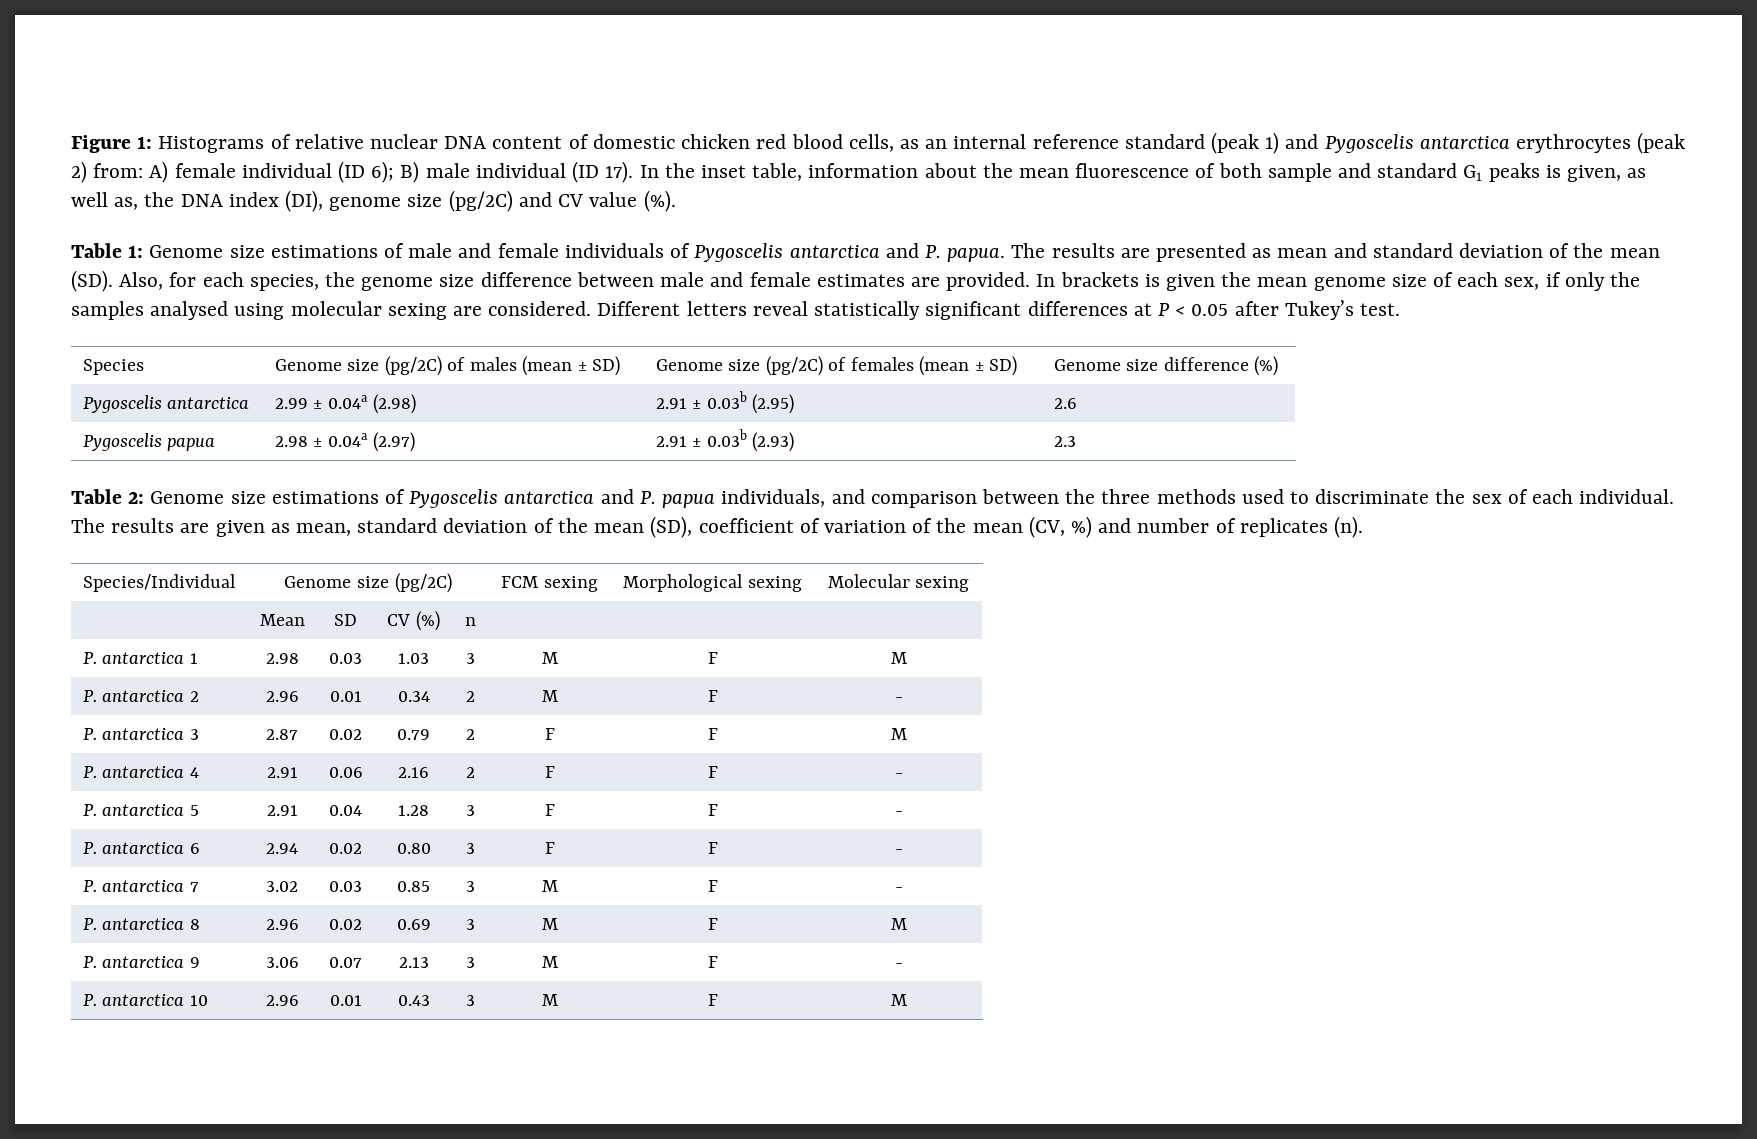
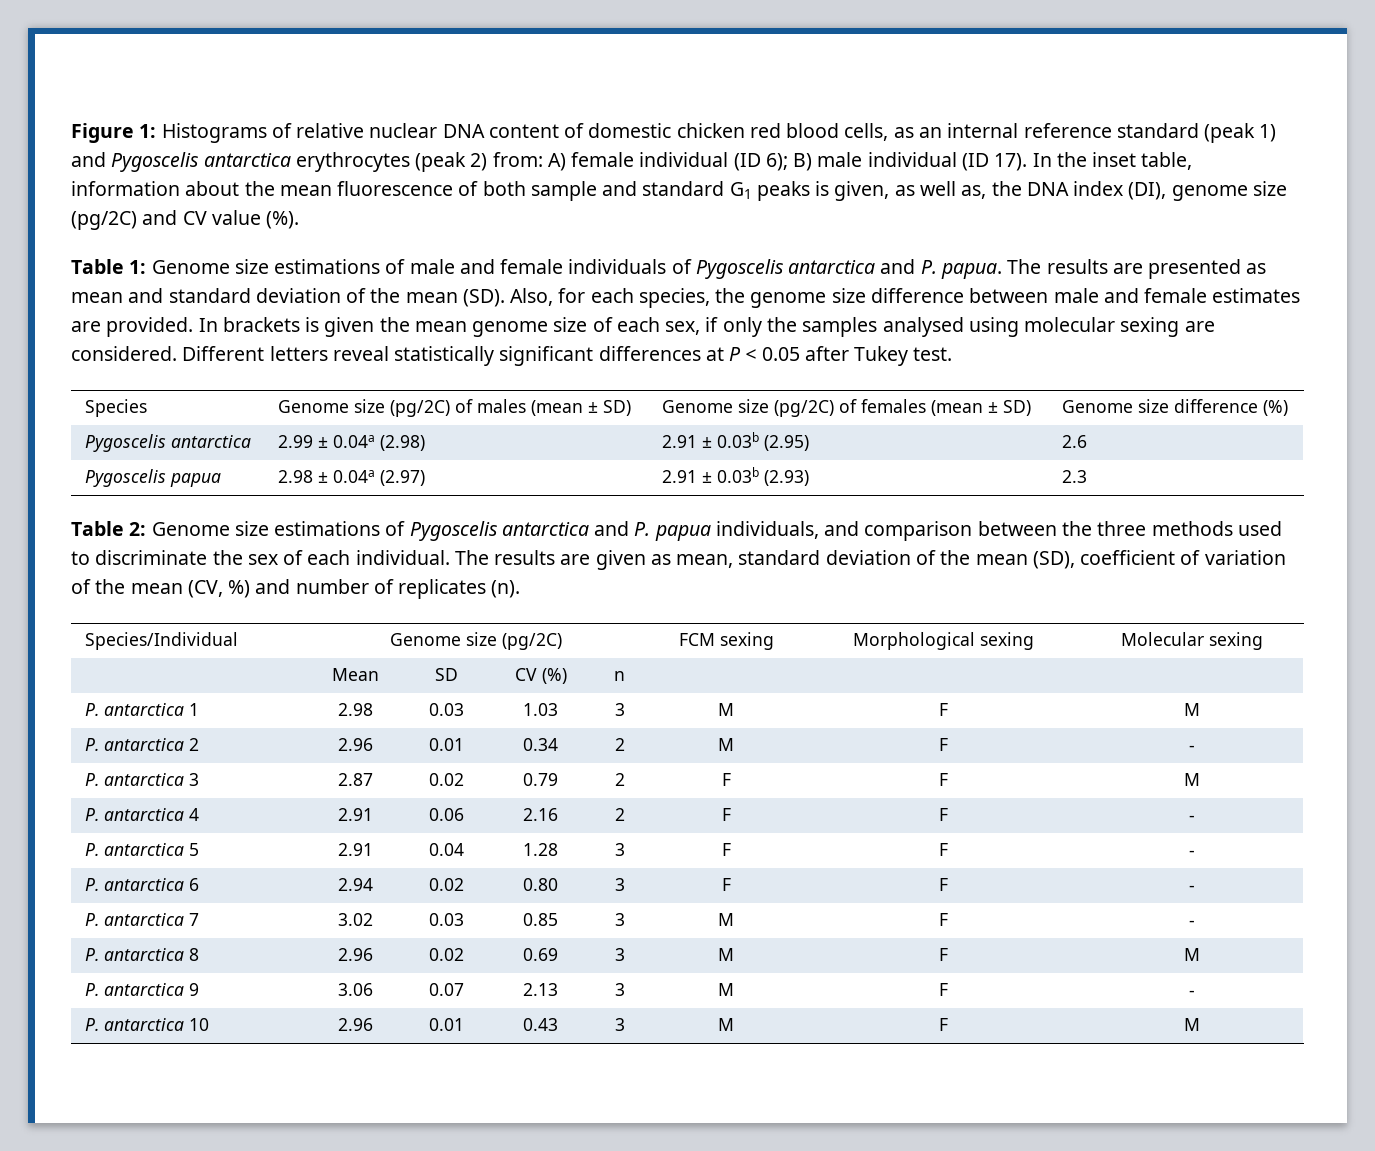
[1284,300,1354,320] Tukey’s -> [854,346,909,366] Tukey

